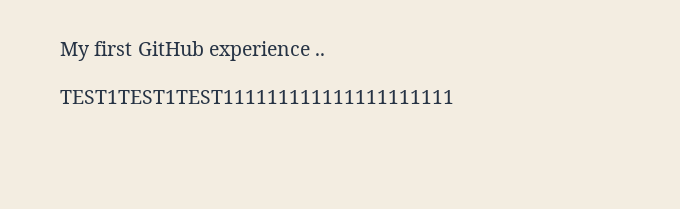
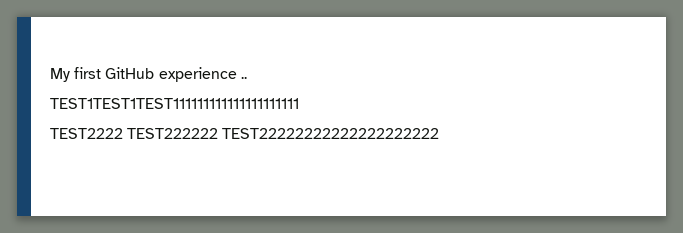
(454, 97) none -> [50,128,440,139] // TEST2222 TEST222222 TEST22222222222222222222

